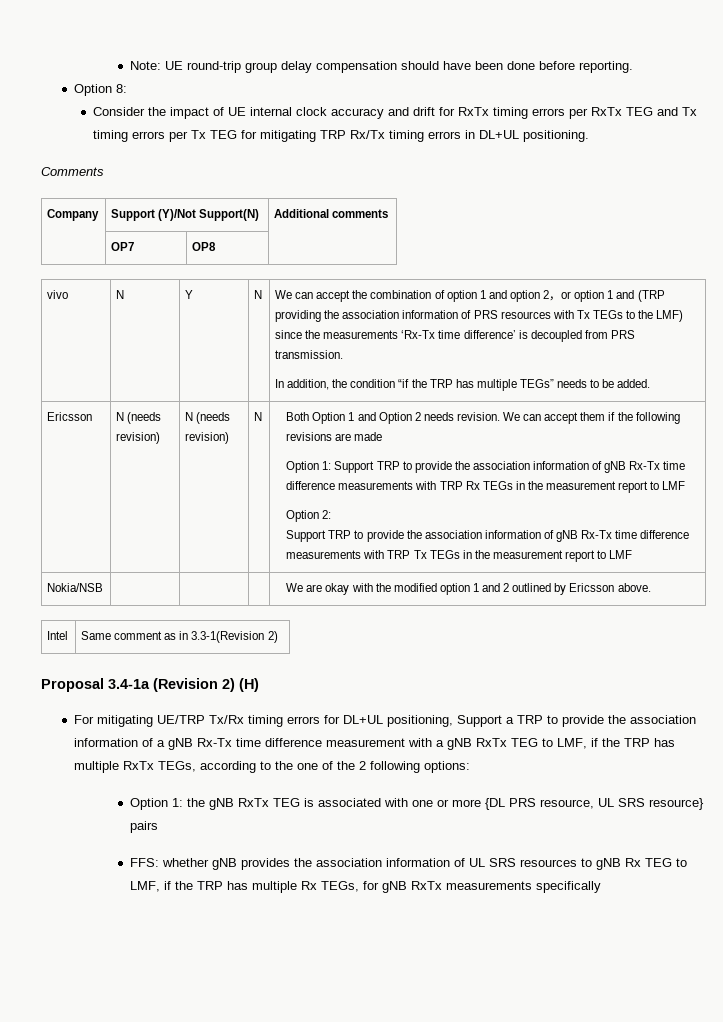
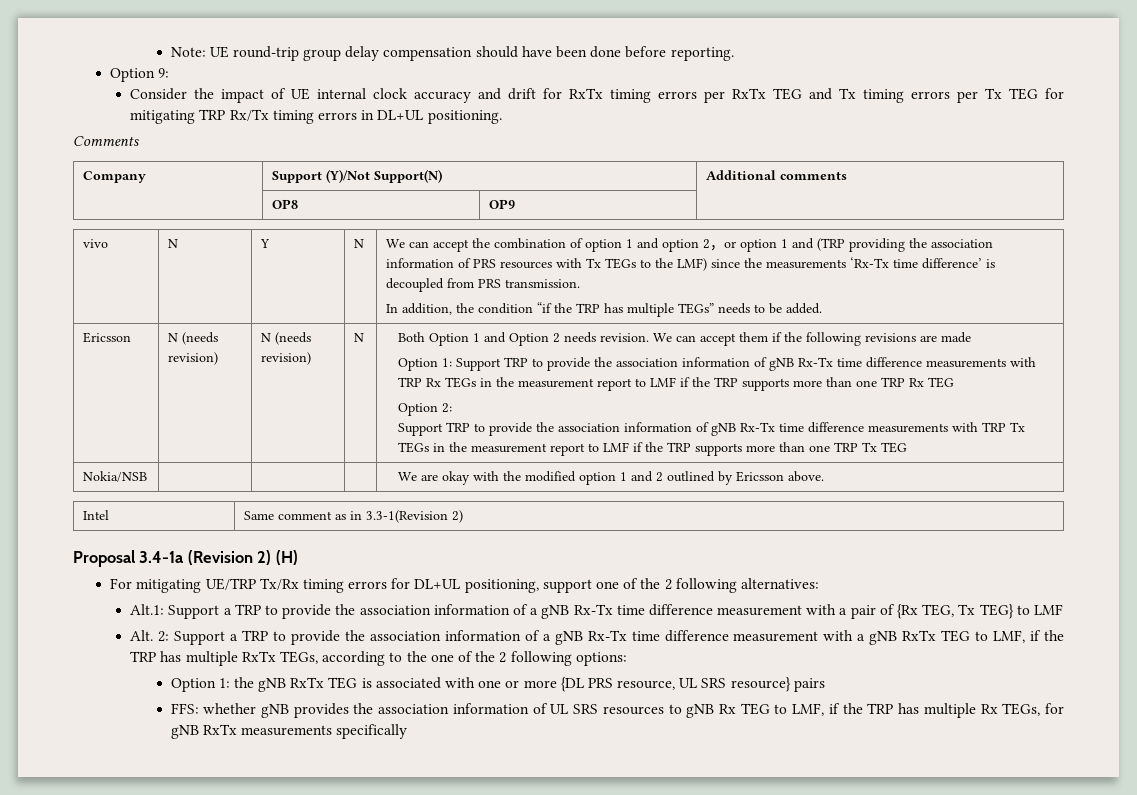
[115,84,127,93] 8: -> [158,68,170,78] 9:
[111,242,135,251] [192,242,217,251] OP7 | OP8 -> [272,199,299,209] [489,199,516,209] OP8 | OP9
(686, 485) none -> [680,377,955,391] if the TRP supports more than one TRP Rx TEG
(633, 554) none -> [633,442,908,456] if the TRP supports more than one TRP Tx TEG
(453, 721) none -> [542,578,819,593] [130,604,1063,619] [130,630,170,642] support one of the 2 following alternatives: // Alt.1: Support a TRP to provide the association information of a gNB Rx-Tx time difference measurement with a pair of {Rx TEG, Tx TEG} to LMF // Alt. 2:

